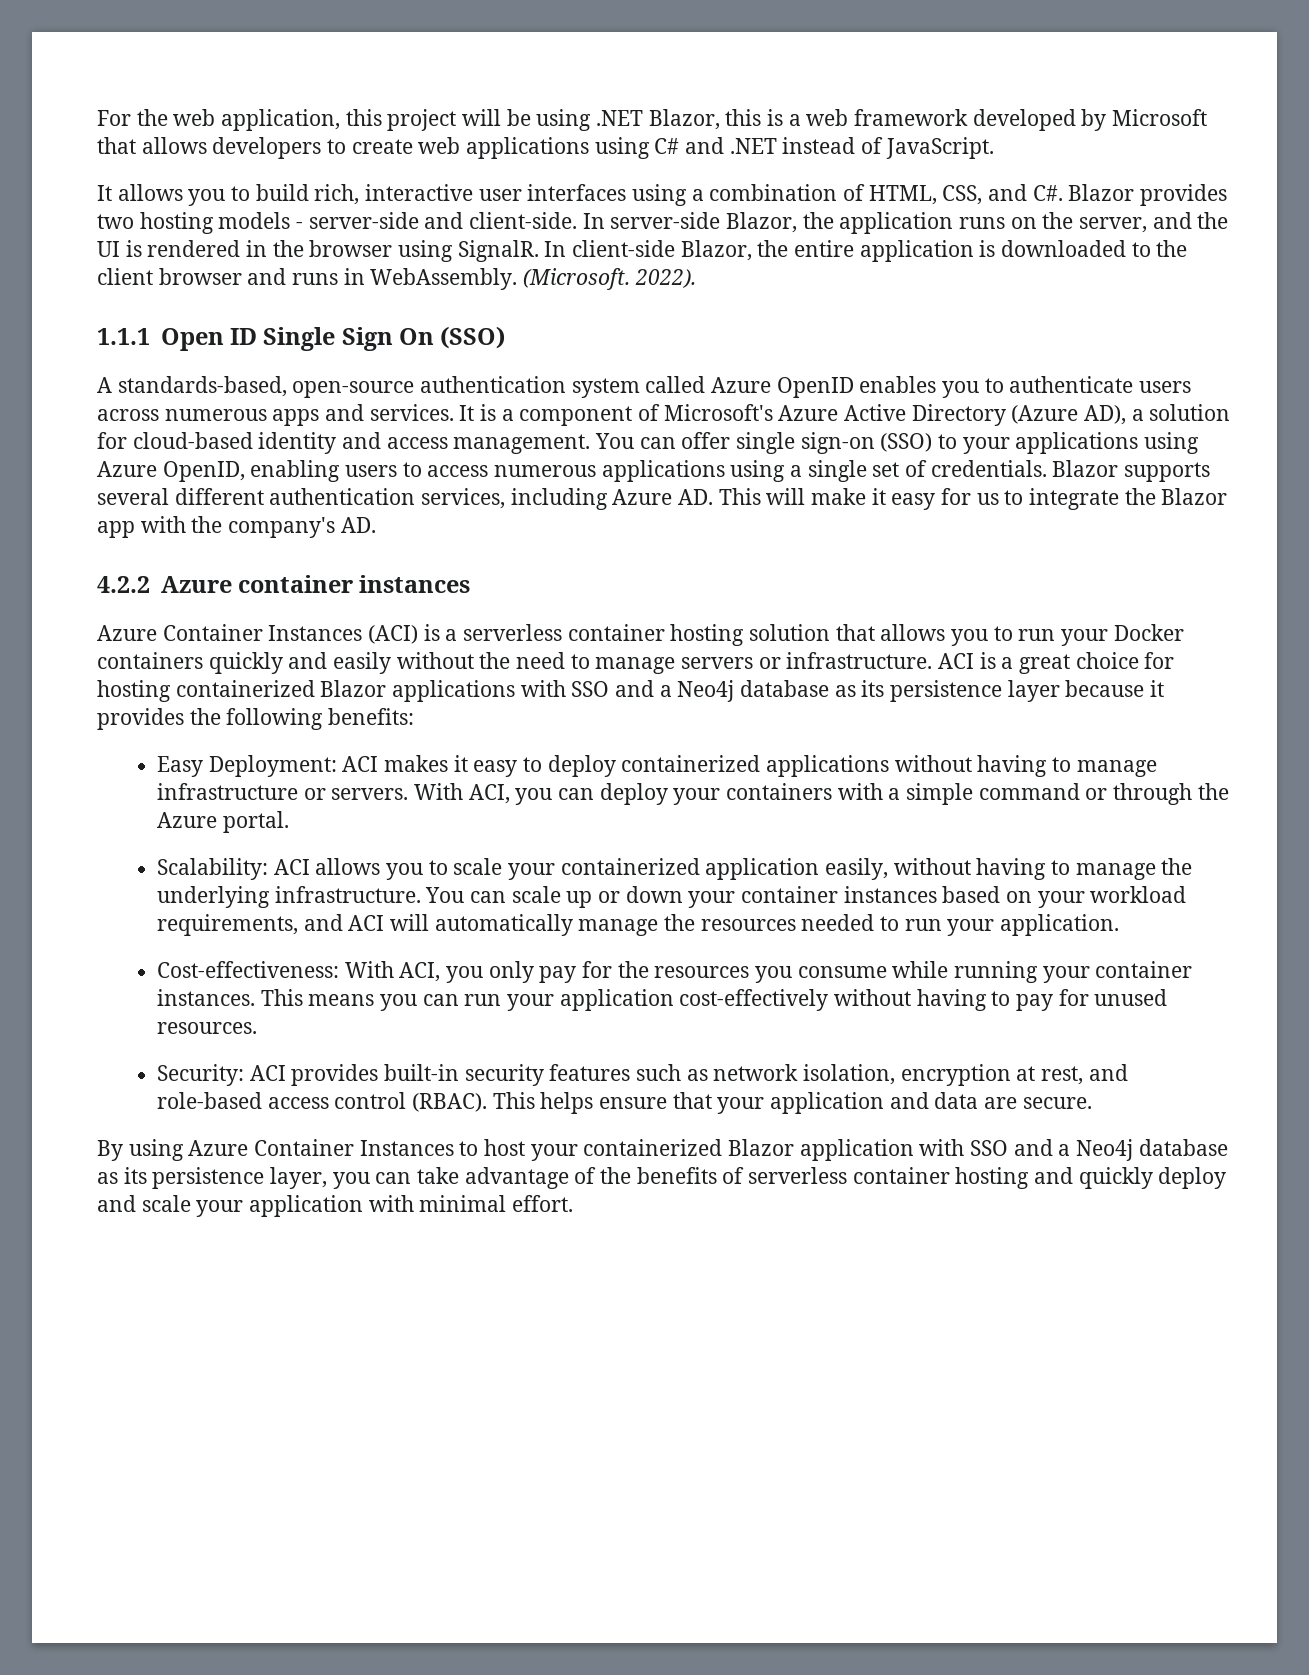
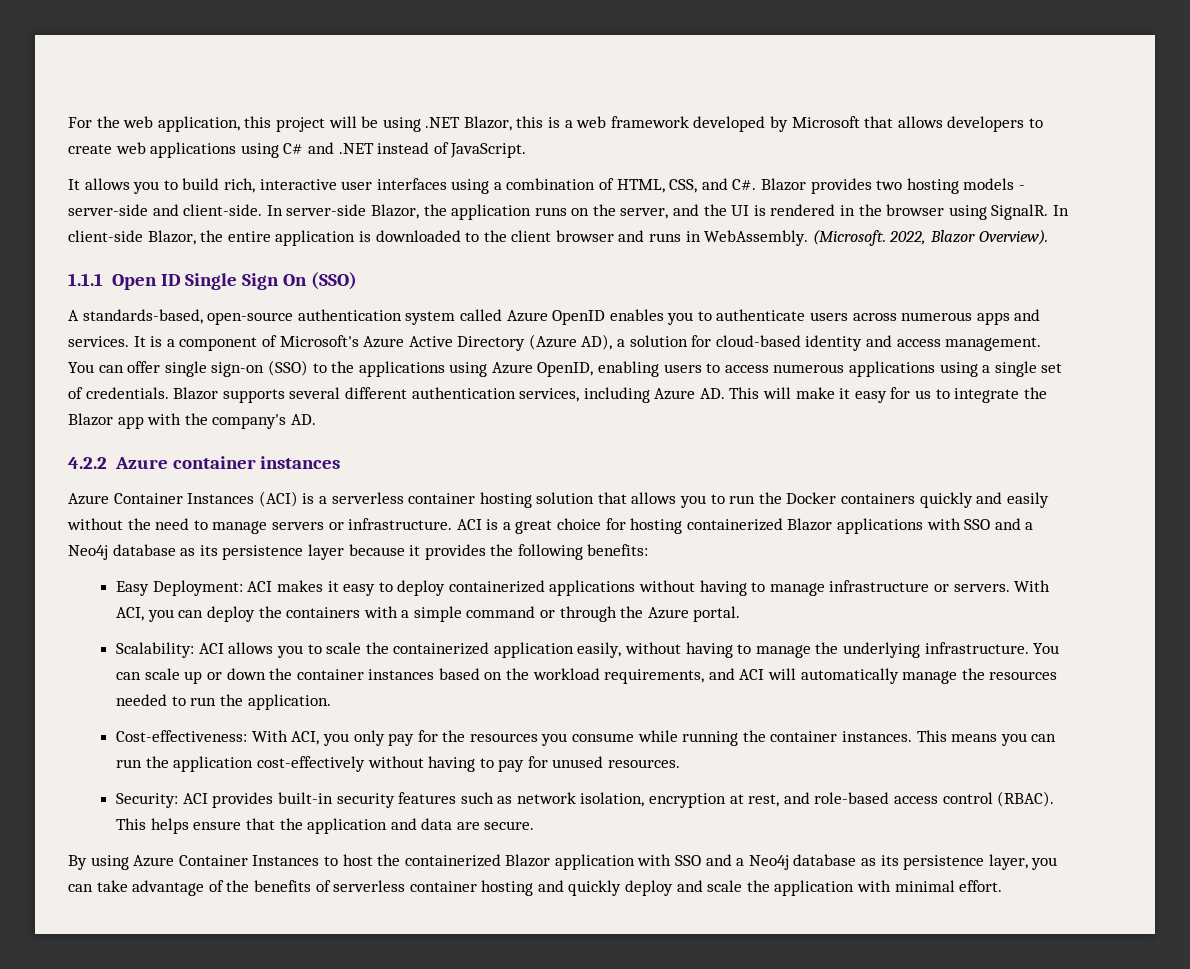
[634,269,696,288] 2022). -> [889,229,1048,245] 2022, Blazor Overview).
[962,437,1010,454] your -> [331,361,355,373] the
[1061,629,1109,646] your -> [758,492,782,504] the
[673,788,721,805] your -> [258,606,282,618] the
[507,863,555,880] your -> [365,642,389,654] the
[688,891,736,908] your -> [269,668,293,680] the
[1037,891,1085,908] your -> [506,668,530,680] the
[947,919,995,936] your -> [219,694,243,706] the
[1042,966,1090,983] your -> [742,730,766,742] the
[506,994,554,1011] your -> [145,756,169,768] the
[717,1097,765,1114] your -> [279,818,303,830] the
[530,1144,578,1161] your -> [377,854,401,866] the
[196,1200,244,1217] your -> [746,880,770,892] the

